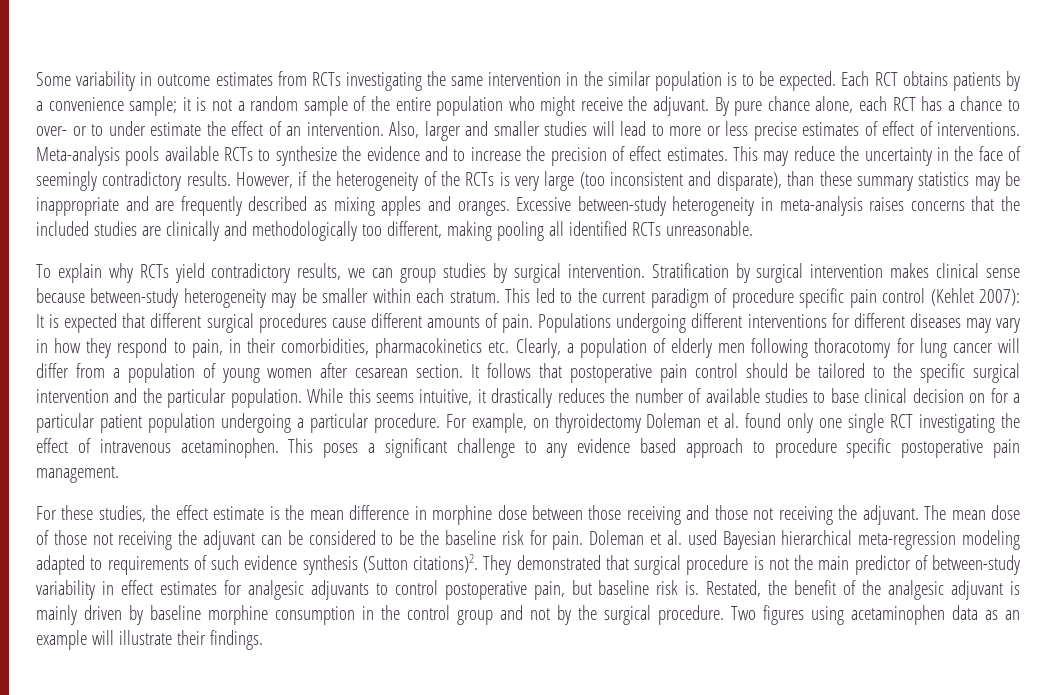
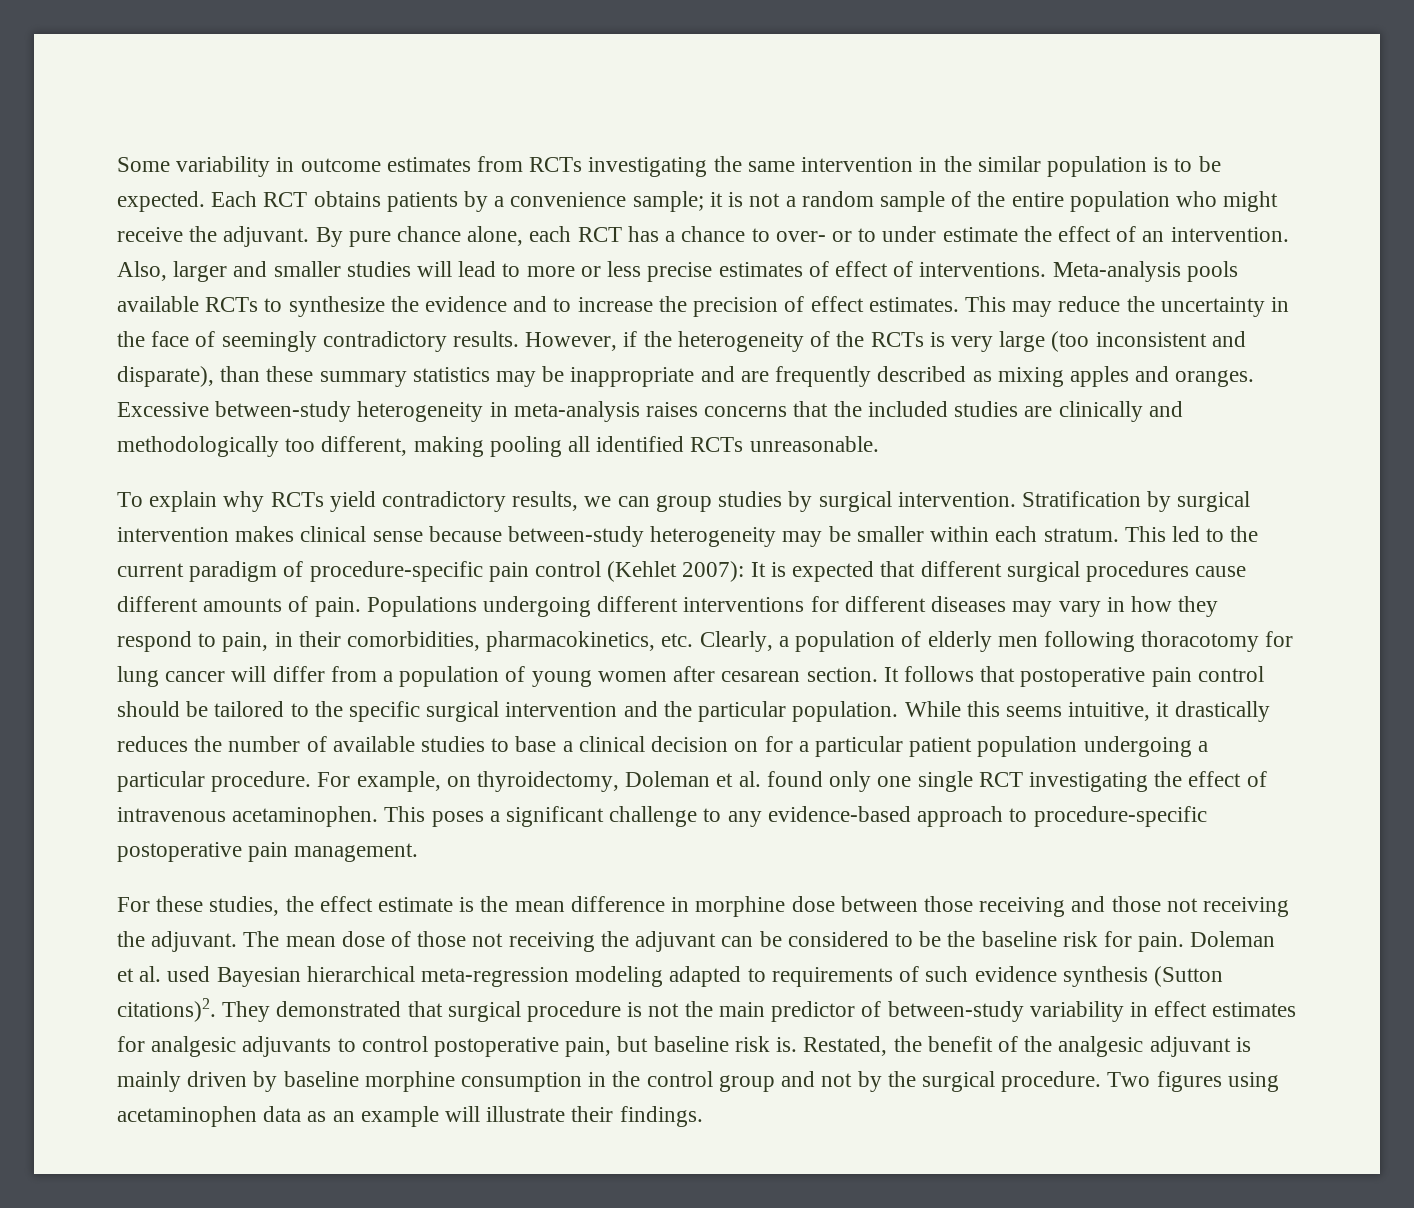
[731,288,845,308] procedure specific -> [309,561,483,582] procedure-specific
[375,338,483,358] pharmacokinetics -> [486,631,656,652] pharmacokinetics,
(859, 395) none -> [562,741,573,752] a
[554,413,641,433] thyroidectomy -> [477,771,620,792] thyroidectomy,
[577,438,892,458] evidence based approach to procedure specific -> [767,806,1207,827] evidence-based approach to procedure-specific

